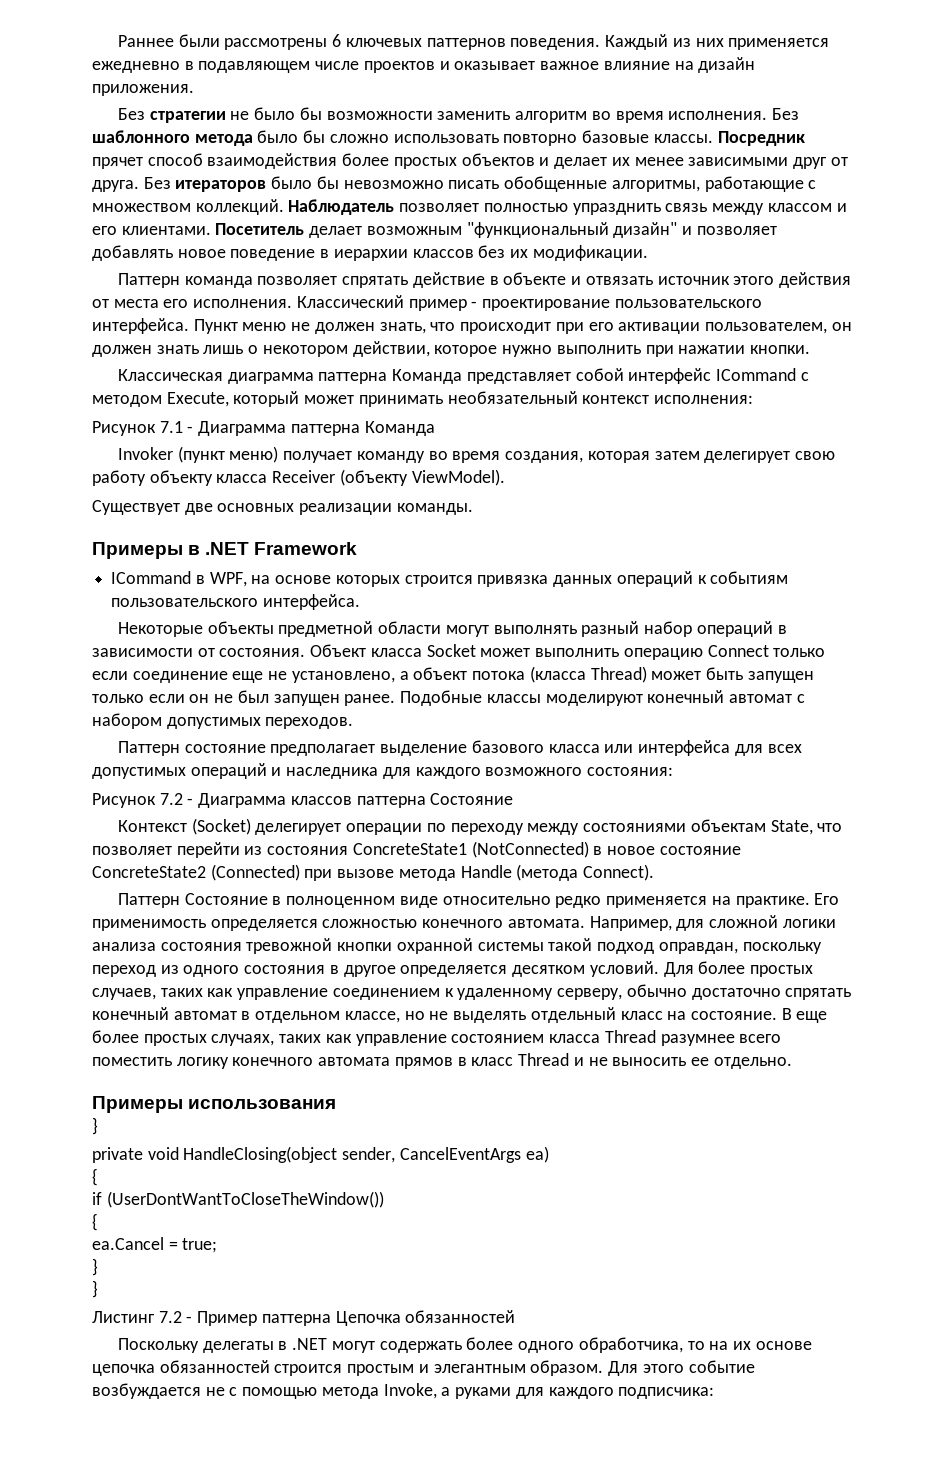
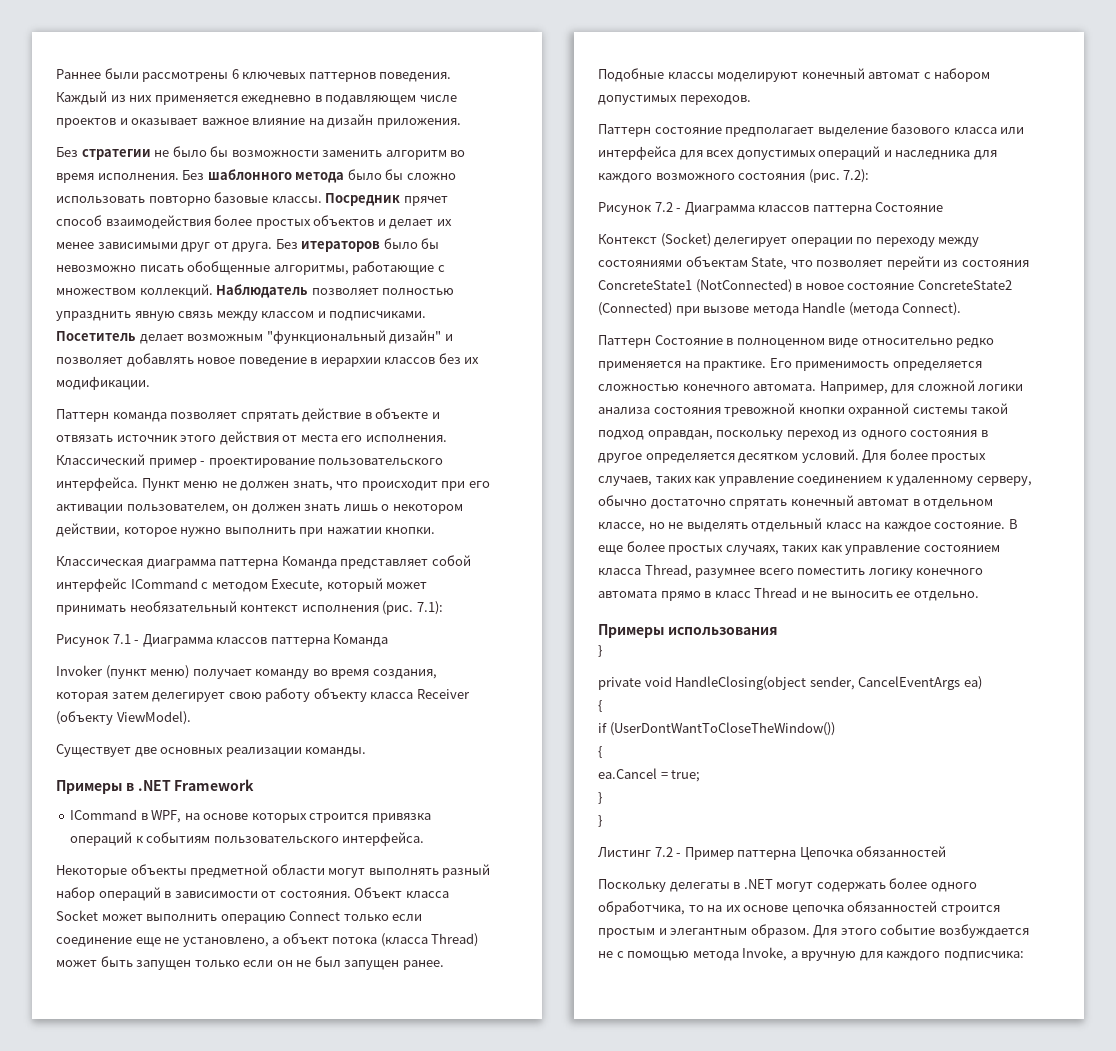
(661, 209) none -> [134,311,175,321] явную
[92,226,211,235] его клиентами. -> [329,311,427,321] подписчиками.
[654,395,754,404] исполнения: -> [301,601,443,615] исполнения (рис. 7.1):
(287, 428) none -> [216,637,268,644] классов
[553,575,613,587] данных -> (431, 818) none
[587,767,674,776] состояния: -> [738,169,870,183] состояния (рис. 7.2):
(687, 1015) none -> [883,522,931,532] каждое
[604,1030,656,1043] Thread -> [644,564,692,578] Thread,
[394,1057,453,1069] прямов -> [660,591,701,601] прямо
[455,1387,512,1399] руками -> [801,951,857,961] вручную

